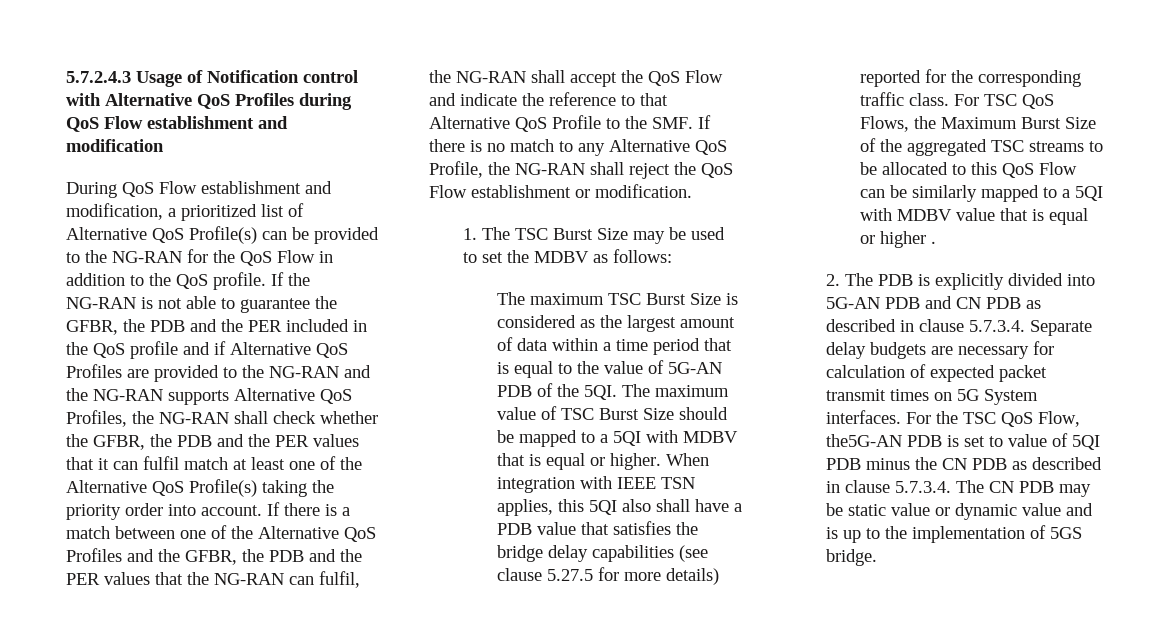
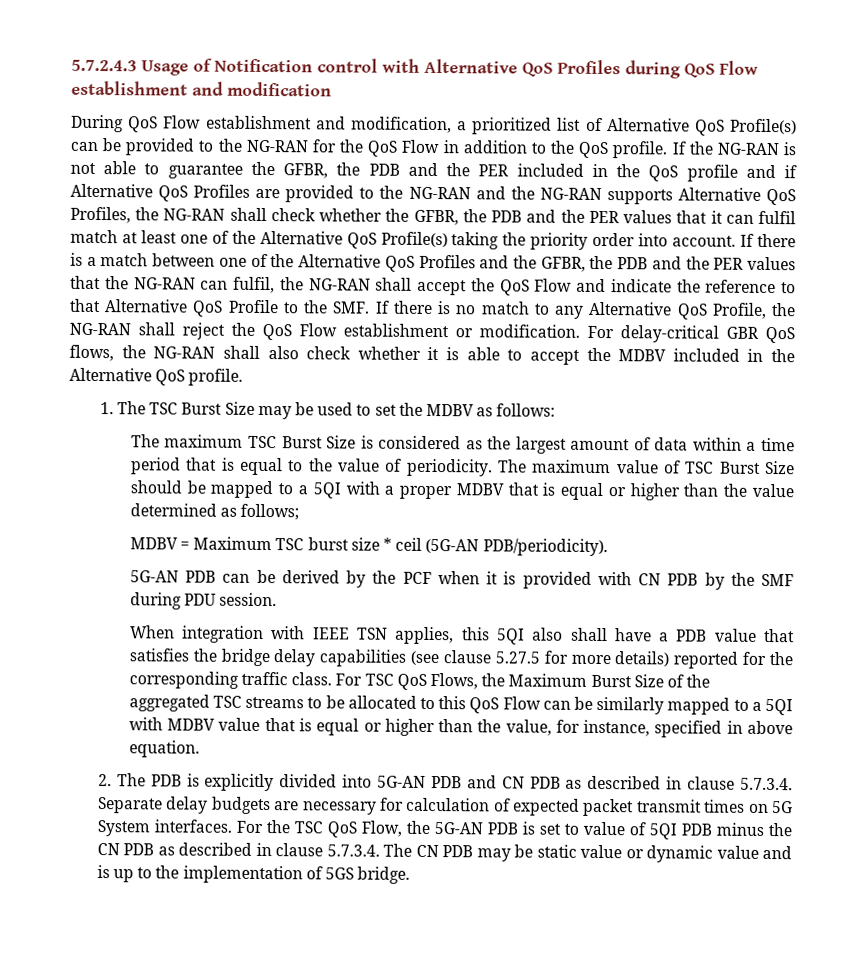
(692, 191) none -> [587,325,795,344] [69,344,795,365] [69,367,244,386] For delay-critical GBR QoS flows, the NG-RAN shall also check whether it is able to accept the MDBV included in the Alternative QoS profile.
[668,362,723,374] [497,383,618,400] 5G-AN PDB of the 5QI. -> [406,458,493,477] periodicity.
(679, 436) none -> [384,485,453,500] a proper
[610,453,662,470] higher. -> [629,483,794,501] [129,503,300,521] [129,536,608,557] [129,569,794,590] [129,592,278,610] higher than the value determined as follows; // MDBV = Maximum TSC burst size * ceil (5G-AN PDB/periodicity). // 5G-AN PDB can be derived by the PCF when it is provided with CN PDB by the SMF during PDU session. //
[931,241,937,244] . -> [438,719,793,738] [128,740,200,758] than the value, for instance, specified in above equation.
[826,434,903,447] the5G-AN -> [405,820,483,835] the 5G-AN

